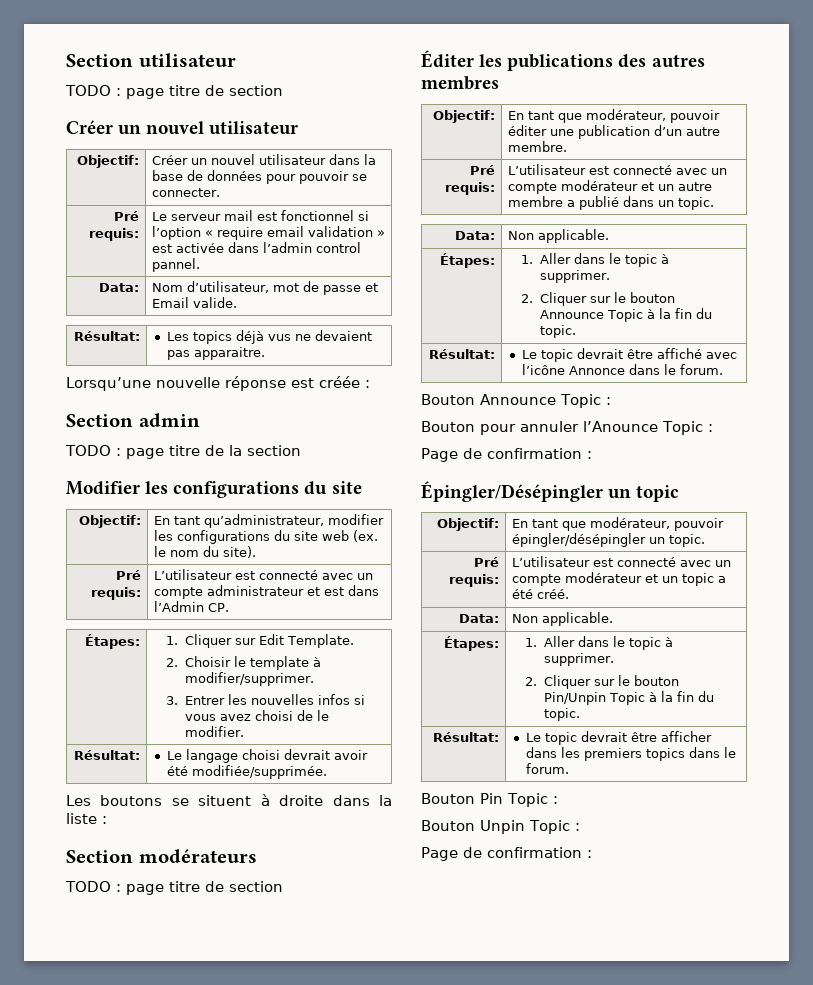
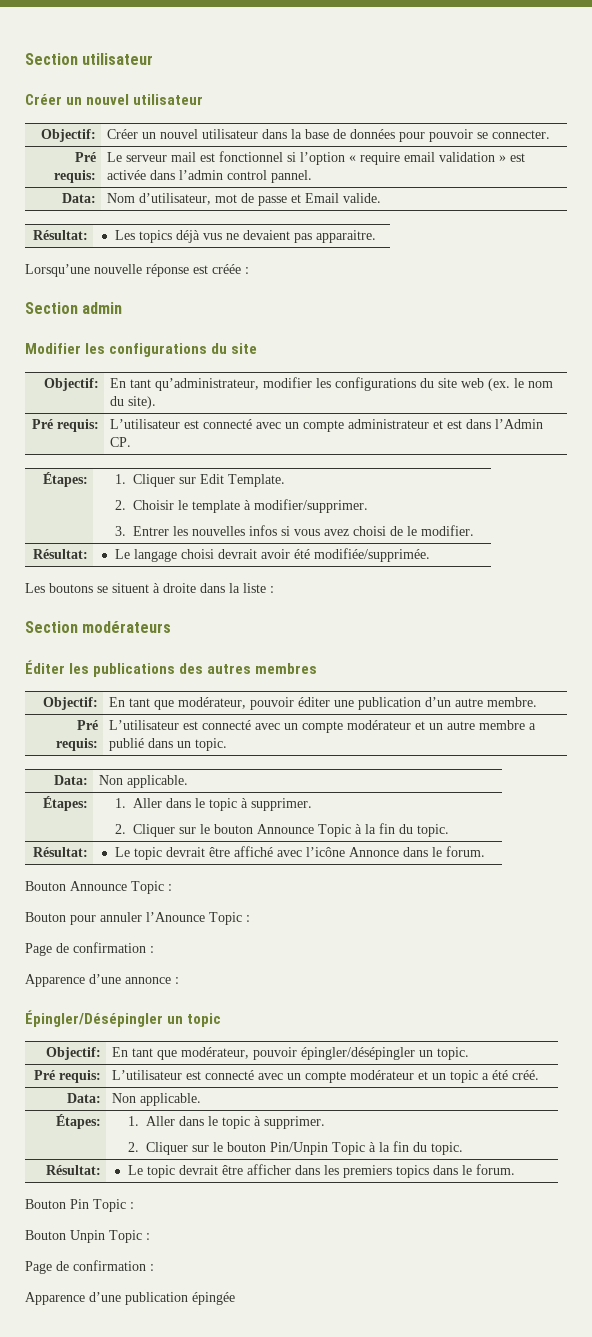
[65,85,283,99] // TODO : page titre de section -> (154, 59) none
[65,445,301,459] // TODO : page titre de la section -> (123, 308) none
[65,881,283,895] // TODO : page titre de section -> (172, 627) none
(592, 455) none -> [25,974,179,987] // Apparence d’une annonce :
(592, 854) none -> [25,1292,235,1305] // Apparence d’une publication épingée

